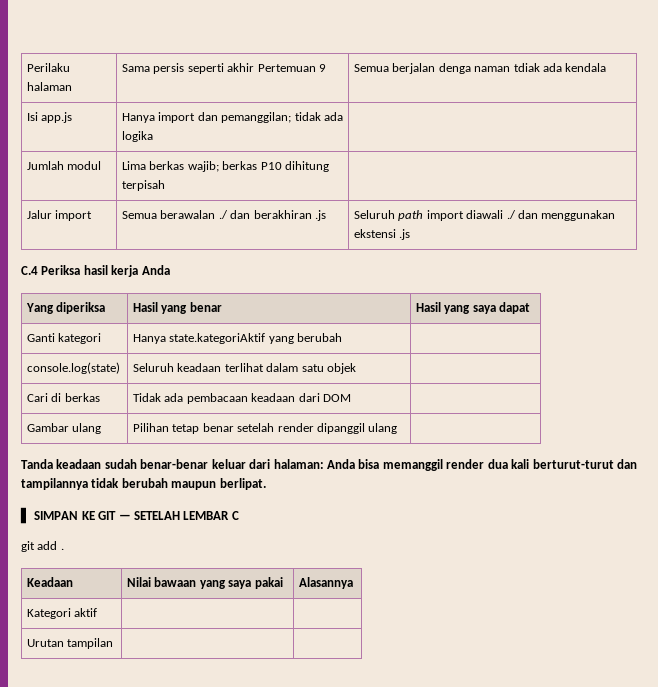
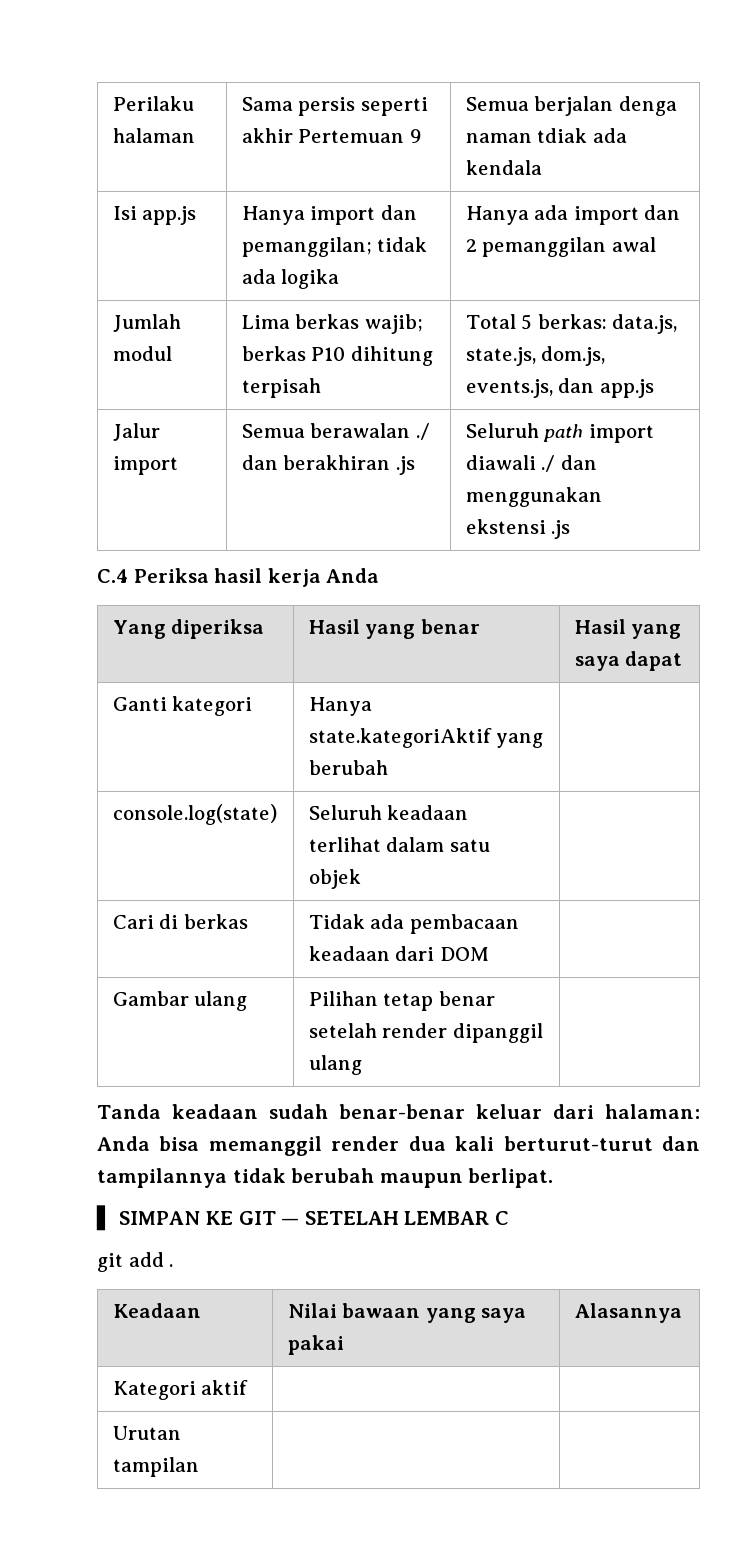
(154, 136) none -> [465,205,681,225] [465,237,656,257] Hanya ada import dan 2 pemanggilan awal
(166, 185) none -> [465,314,678,334] [465,346,606,366] [465,378,654,398] Total 5 berkas: data.js, state.js, dom.js, events.js, dan app.js

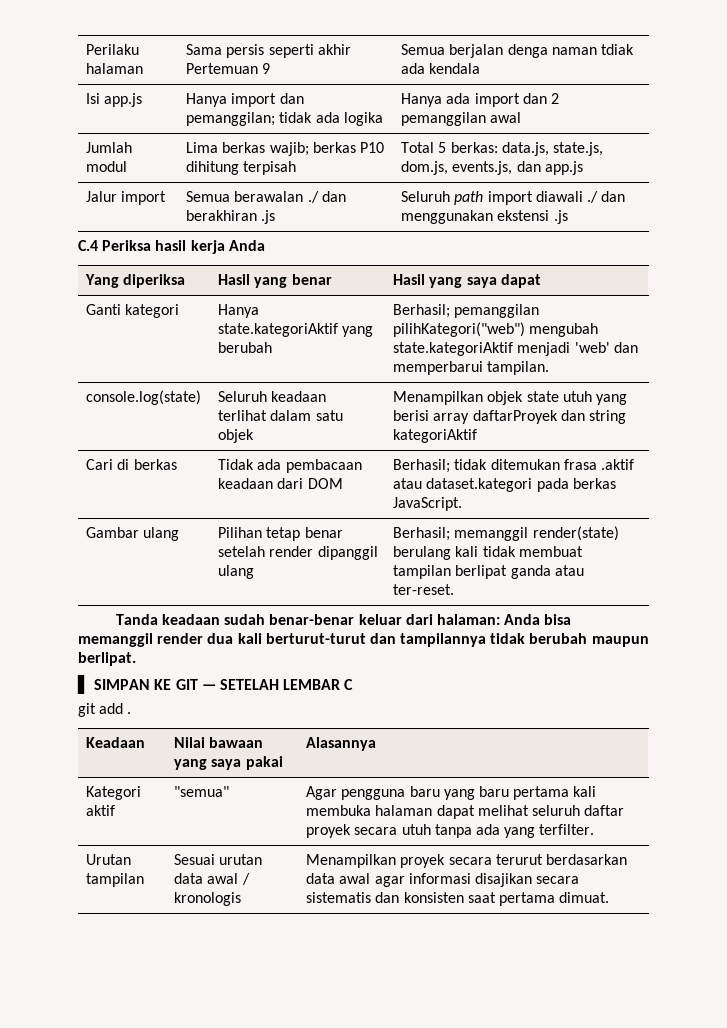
(388, 767) none -> [393,304,540,318] [393,322,599,337] [393,342,638,356] [393,361,550,375] Berhasil; pemanggilan pilihKategori("web") mengubah state.kategoriAktif menjadi 'web' dan memperbarui tampilan.
(361, 879) none -> [393,391,627,405] [393,410,626,424] [393,429,478,443] Menampilkan objek state utuh yang berisi array daftarProyek dan string kategoriAktif
(489, 954) none -> [393,459,634,473] [393,478,616,492] [393,497,463,511] Berhasil; tidak ditemukan frasa .aktif atau dataset.kategori pada berkas JavaScript.
(362, 1065) none -> [393,526,619,541] [393,546,583,560] [393,565,584,579] [393,584,455,595] Berhasil; memanggil render(state) berulang kali tidak membuat tampilan berlipat ganda atau ter-reset.
[112,1426,181,1440] [112,1457,199,1477] | // Urutan tampilan | | -> [174,786,230,797] [306,786,597,800] [306,805,625,819] [306,824,595,838] [86,854,132,865] [86,873,145,887] [174,854,263,865] [174,873,250,885] [174,892,242,906] [306,854,627,868] [306,873,580,887] [306,892,610,906] "semua" | Agar pengguna baru yang baru pertama kali membuka halaman dapat melihat seluruh daftar proyek secara utuh tanpa ada yang terfilter. // Urutan tampilan | Sesuai urutan data awal / kronologis | Menampilkan proyek secara terurut berdasarkan data awal agar informasi disajikan secara sistematis dan konsisten saat pertama dimuat.

